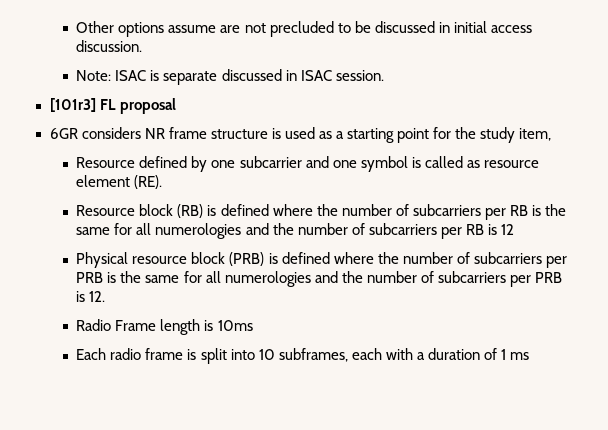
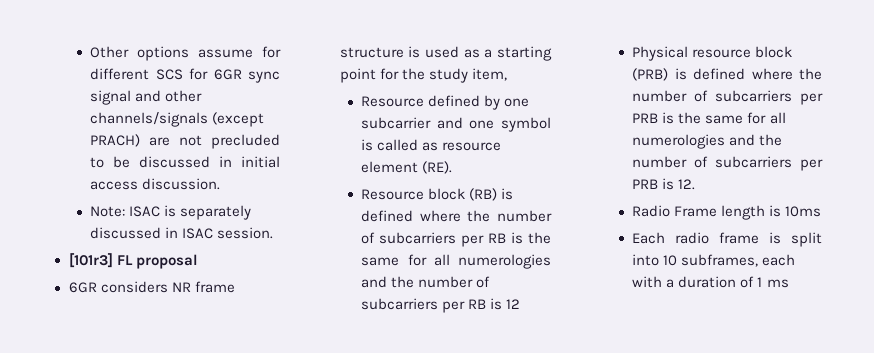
(217, 29) none -> [262,46,281,58] [90,68,280,83] [90,90,203,105] [90,112,265,127] [90,134,141,147] for different SCS for 6GR sync signal and other channels/signals (except PRACH)
[163,71,218,85] separate -> [180,205,252,220] separately

